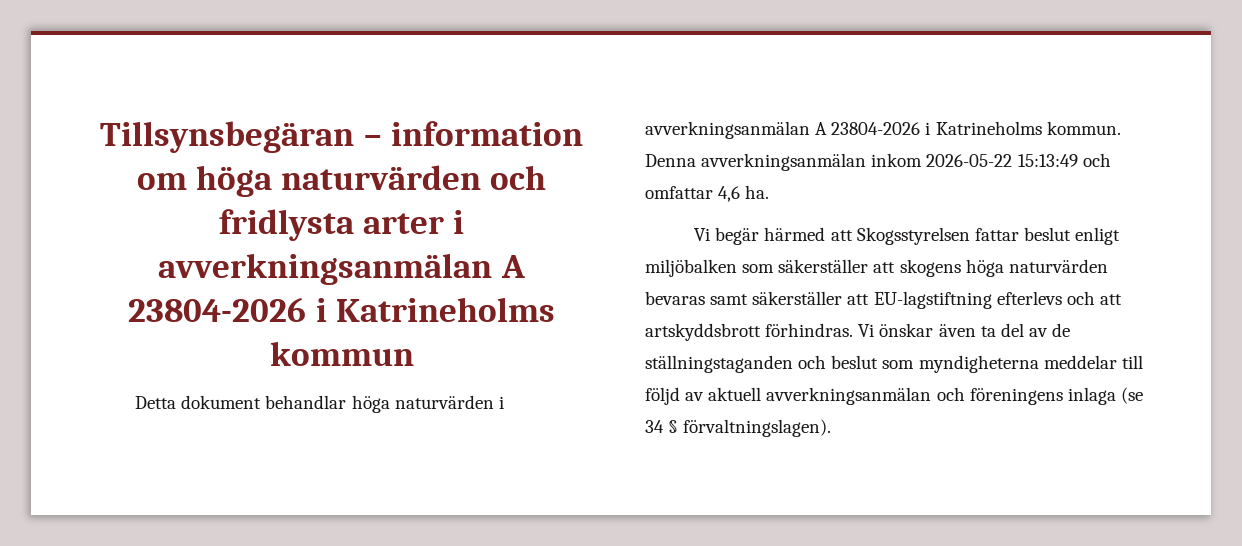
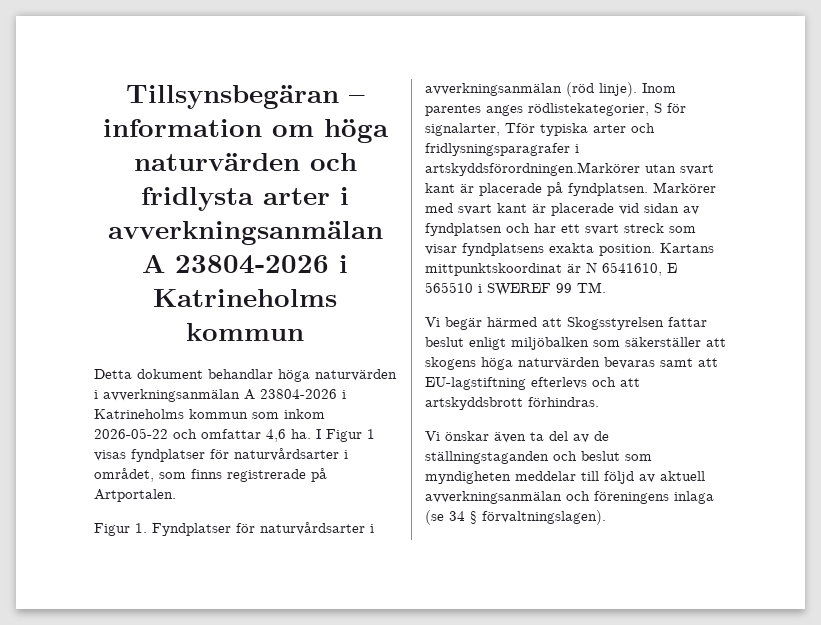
[1046,121,1121,135] [645,153,867,171] kommun. Denna avverkningsanmälan -> [189,409,279,419] kommun som
[1017,154,1078,167] 15:13:49 -> (168, 433) none
(770, 192) none -> [316,429,375,442] [94,448,348,462] [94,468,327,482] [94,489,176,502] [94,522,374,536] [425,82,676,97] [425,103,686,116] [425,123,655,136] [425,143,579,156] [425,162,714,176] [425,182,716,196] [425,203,699,216] [425,223,696,236] [425,243,714,256] [425,262,677,276] [425,282,606,296] I Figur 1 visas fyndplatser för naturvårdsarter i området, som finns registrerade på Artportalen. // Figur 1. Fyndplatser för naturvårdsarter i avverkningsanmälan (röd linje). Inom parentes anges rödlistekategorier, S för signalarter, Tför typiska arter och fridlysningsparagrafer i artskyddsförordningen.Markörer utan svart kant är placerade på fyndplatsen. Markörer med svart kant är placerade vid sidan av fyndplatsen och har ett svart streck som visar fyndplatsens exakta position. Kartans mittpunktskoordinat är N 6541610, E 565510 i SWEREF 99 TM.
[752,291,843,305] säkerställer -> (693, 362) none
(854, 330) none -> (599, 402) //
[918,355,1039,373] myndigheterna -> [425,471,511,484] myndigheten

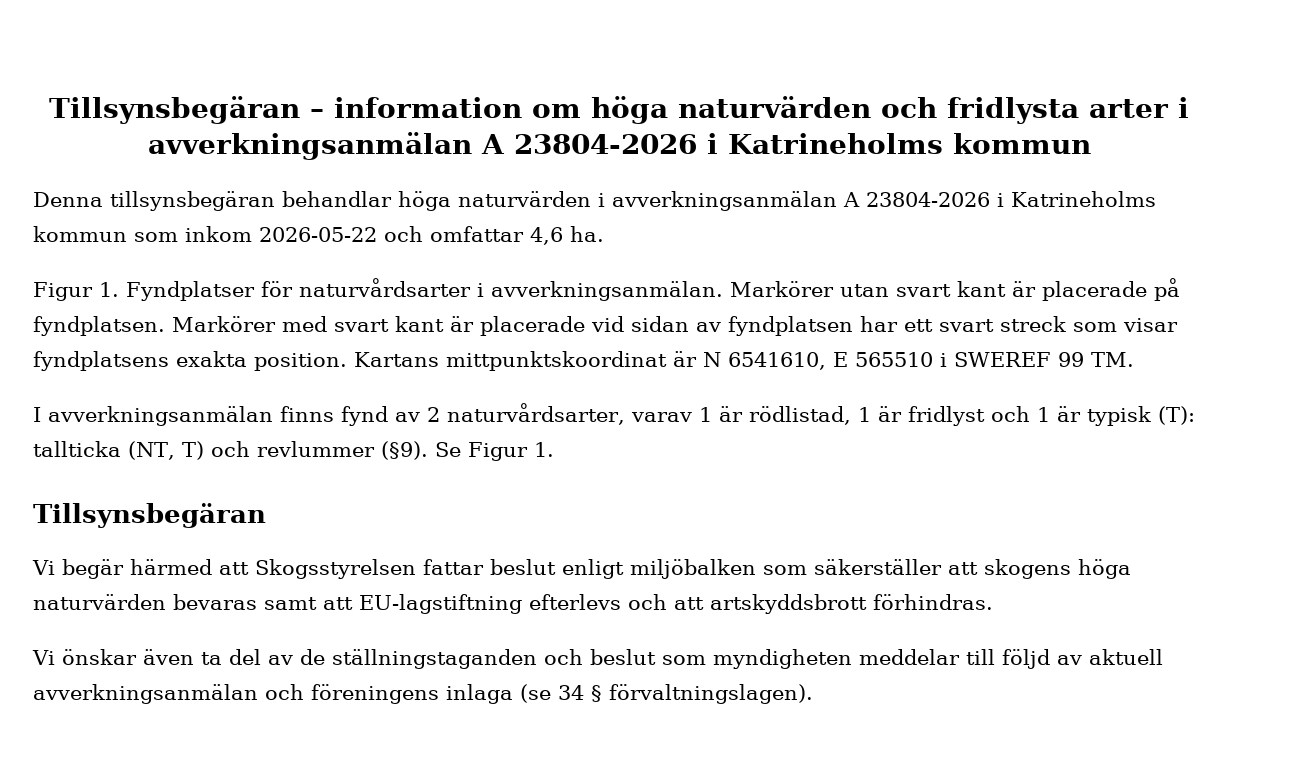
[94,369,203,379] Detta dokument -> [33,191,275,211] Denna tillsynsbegäran
[316,429,375,442] [94,448,348,462] [94,468,327,482] [94,489,176,502] I Figur 1 visas fyndplatser för naturvårdsarter i området, som finns registrerade på Artportalen. -> (604, 234) none
[425,82,676,97] [425,103,686,116] [425,123,655,136] [425,143,579,156] [425,162,640,176] avverkningsanmälan (röd linje). Inom parentes anges rödlistekategorier, S för signalarter, Tför typiska arter och fridlysningsparagrafer i artskyddsförordningen.Markörer -> [491,281,834,301] avverkningsanmälan. Markörer
[506,223,530,233] och -> (853, 326) none
(606, 287) none -> [33,403,1195,426] [33,441,554,461] [33,503,266,528] // I avverkningsanmälan finns fynd av 2 naturvårdsarter, varav 1 är rödlistad, 1 är fridlyst och 1 är typisk (T): tallticka (NT, T) och revlummer (§9). Se Figur 1. // Tillsynsbegäran

